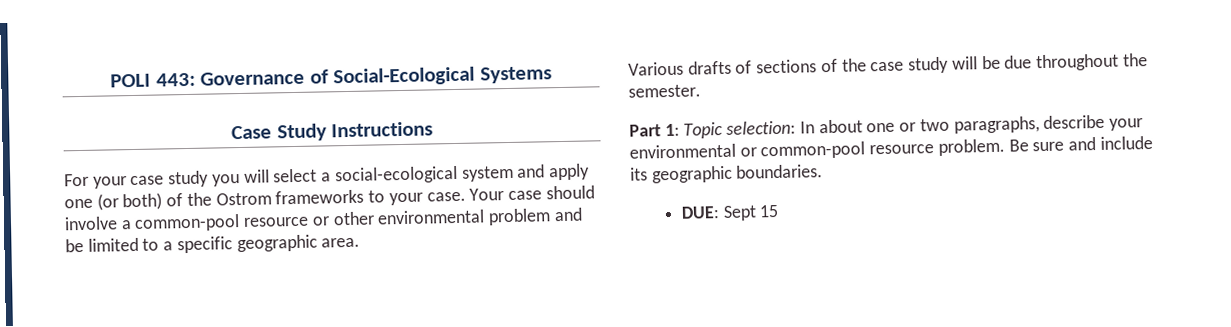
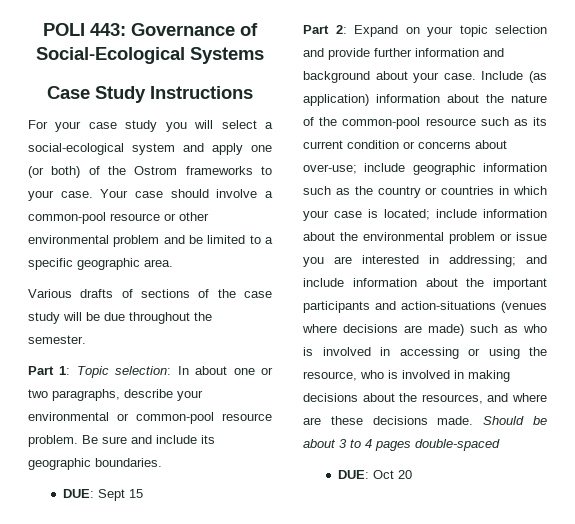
(780, 211) none -> [303,25,547,37] [303,48,504,60] [303,71,547,83] [303,94,547,106] [303,117,547,129] [303,140,507,149] [303,163,547,175] [303,186,547,198] [303,209,547,221] [303,232,547,244] [303,255,547,267] [303,278,547,290] [303,301,547,313] [302,324,547,336] [303,347,547,359] [303,370,510,382] [303,393,547,404] [303,416,547,425] [303,439,500,451] [337,470,412,479] // Part 2: Expand on your topic selection and provide further information and background about your case. Include (as application) information about the nature of the common-pool resource such as its current condition or concerns about over-use; include geographic information such as the country or countries in which your case is located; include information about the environmental problem or issue you are interested in addressing; and include information about the important participants and action-situations (venues where decisions are made) such as who is involved in accessing or using the resource, who is involved in making decisions about the resources, and where are these decisions made. Should be about 3 to 4 pages double-spaced // DUE: Oct 20

